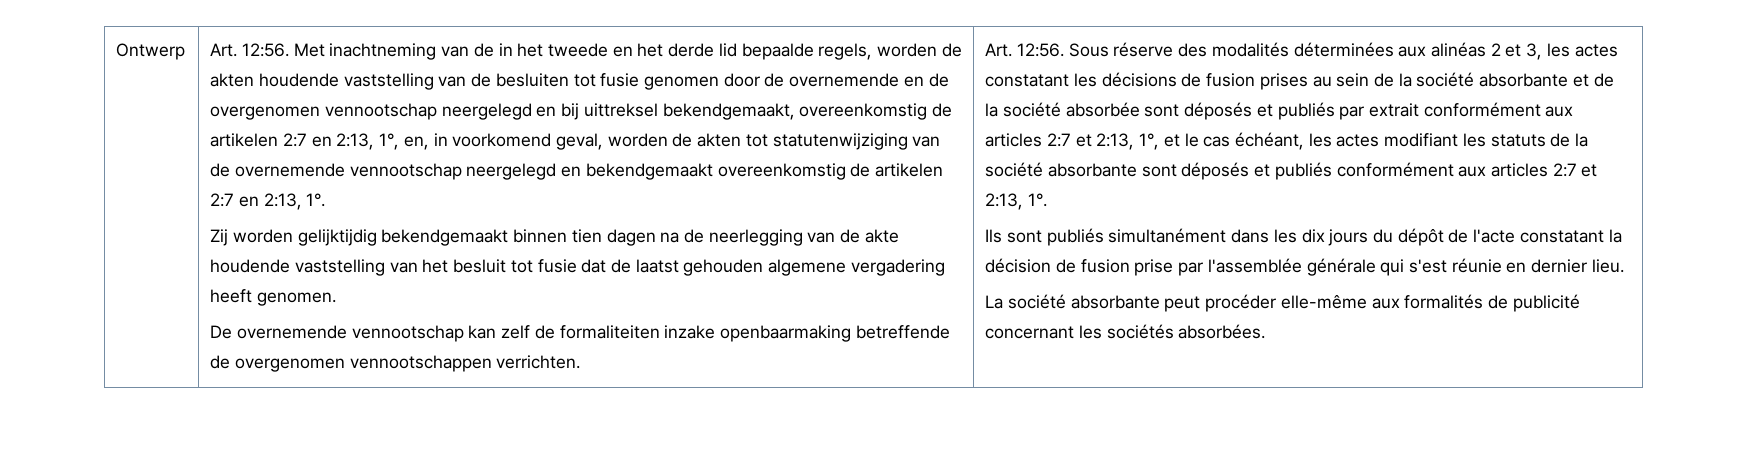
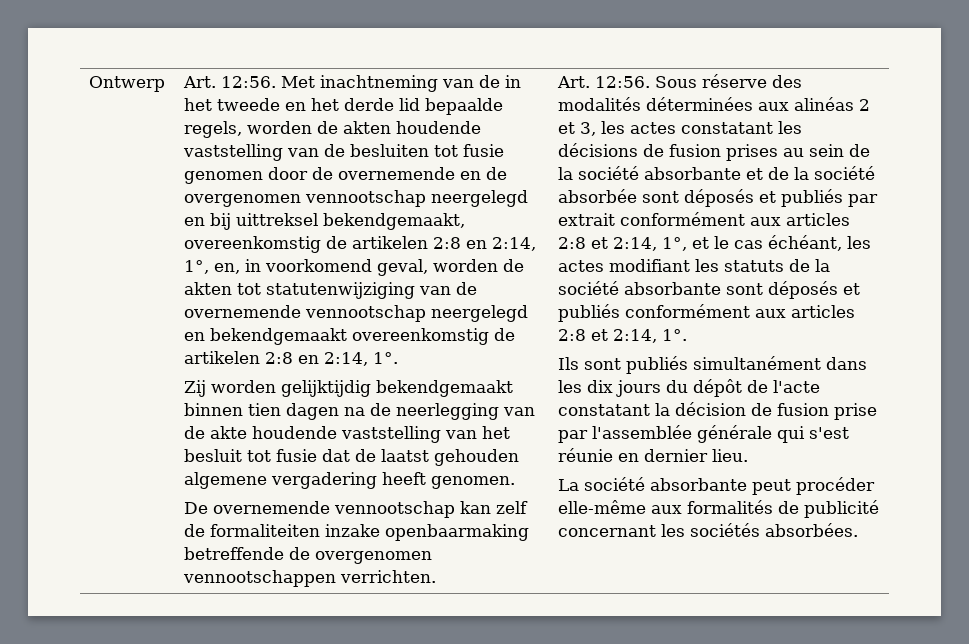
[282,133,375,150] 2:7 en 2:13, -> [433,237,537,251] 2:8 en 2:14,
[210,193,302,210] 2:7 en 2:13, -> [265,352,369,366] 2:8 en 2:14,
[1046,133,1135,150] 2:7 et 2:13, -> [558,237,658,251] 2:8 et 2:14,
[1552,163,1598,177] [985,193,1024,210] 2:7 et 2:13, -> [558,329,658,343] 2:8 et 2:14,

